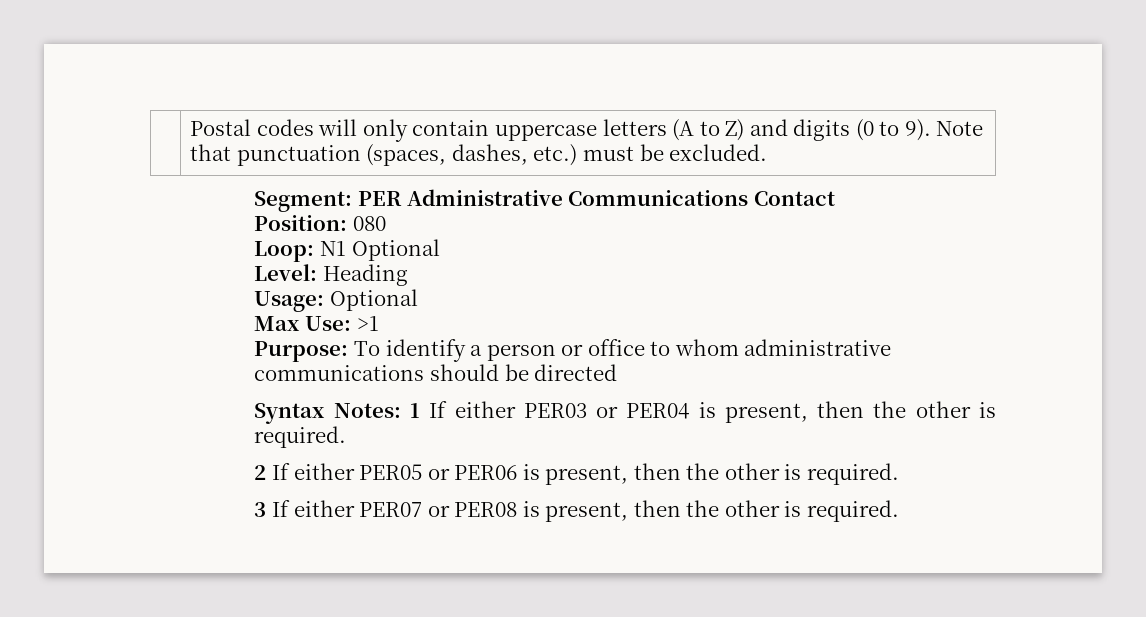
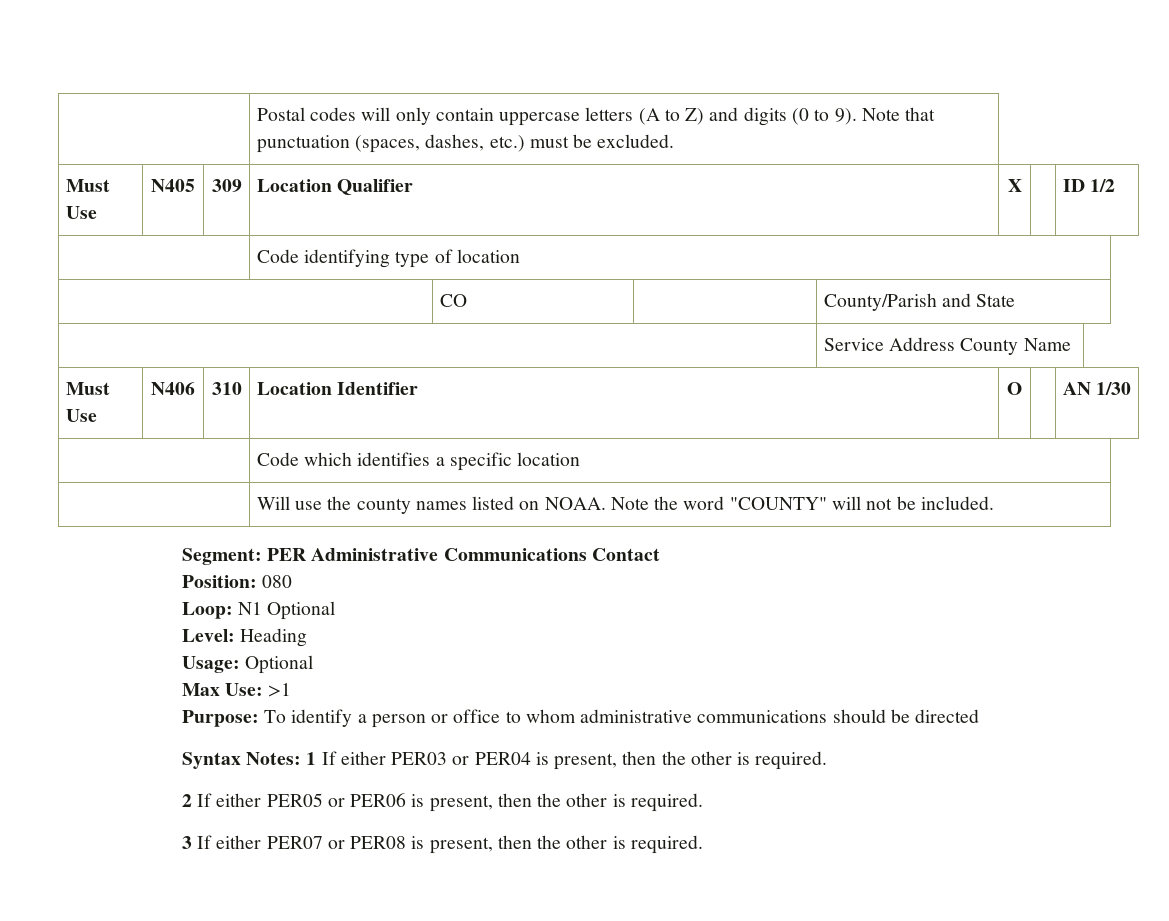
(768, 152) none -> [65,179,110,192] [65,206,97,219] [151,179,195,192] [211,179,242,192] [256,179,414,195] [1007,179,1022,192] [1062,179,1116,192] [256,249,520,268] [439,294,467,307] [823,293,1016,311] [823,337,1071,355] [65,382,110,395] [65,409,97,422] [151,382,195,395] [211,382,242,395] [256,382,419,395] [1007,382,1022,395] [1062,382,1132,395] [256,452,581,471] [256,496,994,514] // Must Use | N405 | 309 | Location Qualifier | X | | ID 1/2 // | Code identifying type of location // | CO | | County/Parish and State // | Service Address County Name // Must Use | N406 | 310 | Location Identifier | O | | AN 1/30 // | Code which identifies a specific location // | Will use the county names listed on NOAA. Note the word "COUNTY" will not be included.

